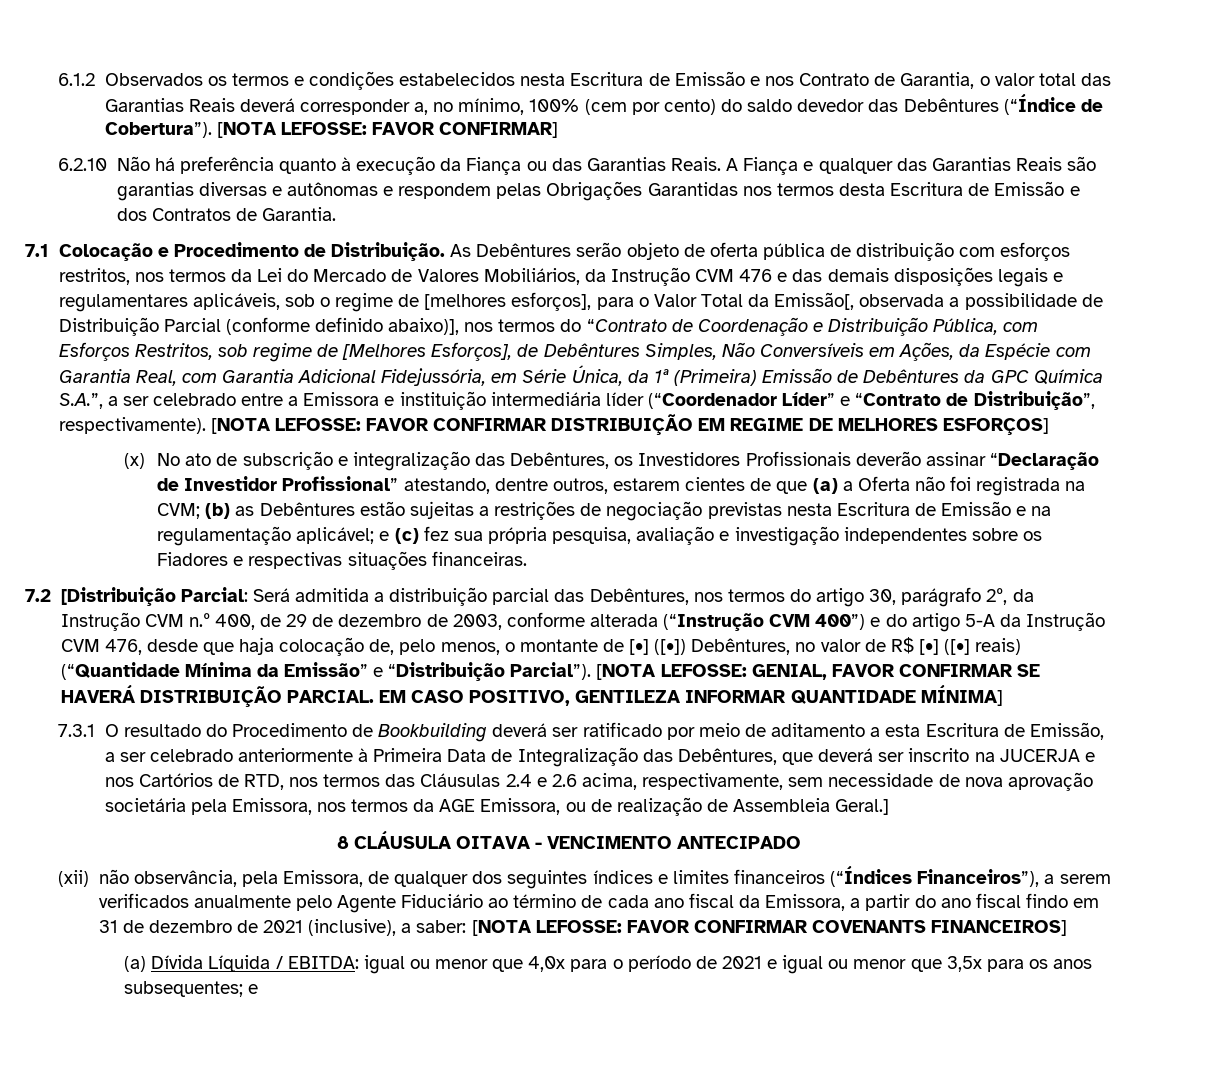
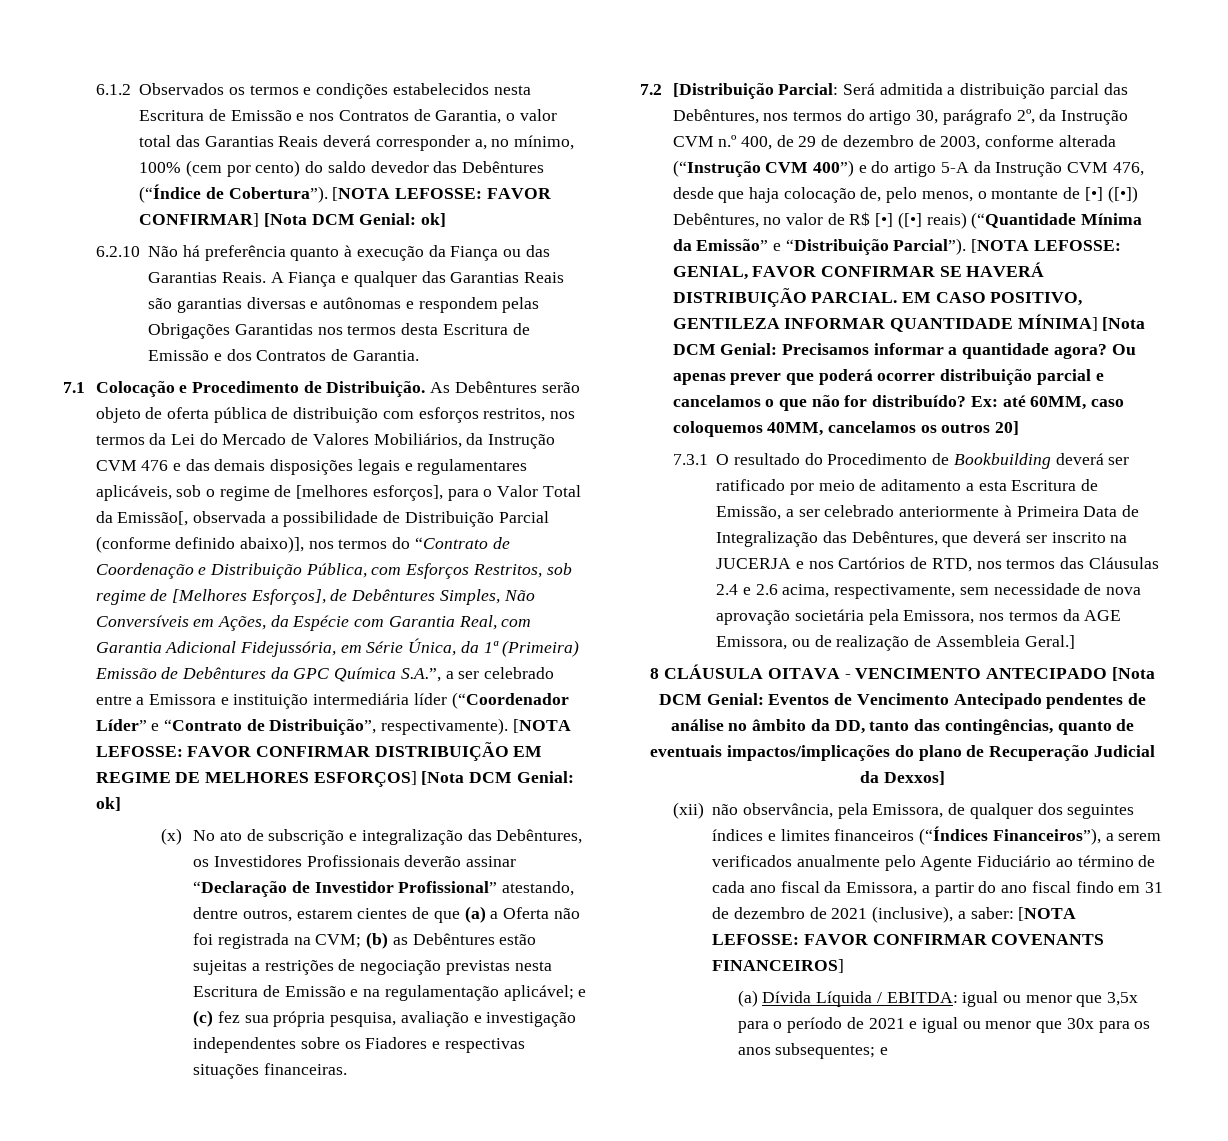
[799,73,870,86] Contrato -> [338,110,409,121] Contratos
(559, 130) none -> [264,213,447,227] [Nota DCM Genial: ok]
(1049, 426) none -> [421,771,574,785] [95,797,121,811] [Nota DCM Genial: ok]
(1003, 695) none -> [1102,317,1146,331] [672,343,1136,359] [672,369,1104,385] [672,395,1125,411] [672,421,1020,437] [Nota DCM Genial: Precisamos informar a quantidade agora? Ou apenas prever que poderá ocorrer distribuição parcial e cancelamos o que não for distribuído? Ex: até 60MM, caso coloquemos 40MM, cancelamos os outros 20]
(802, 842) none -> [1111,667,1155,681] [658,693,1147,709] [670,719,1135,735] [650,745,1155,761] [860,771,945,785] [Nota DCM Genial: Eventos de Vencimento Antecipado pendentes de análise no âmbito da DD, tanto das contingências, quanto de eventuais impactos/implicações do plano de Recuperação Judicial da Dexxos]
[528,956,566,972] 4,0x -> [1107,992,1139,1006] 3,5x
[946,956,982,972] 3,5x -> [1066,1018,1094,1029] 30x

